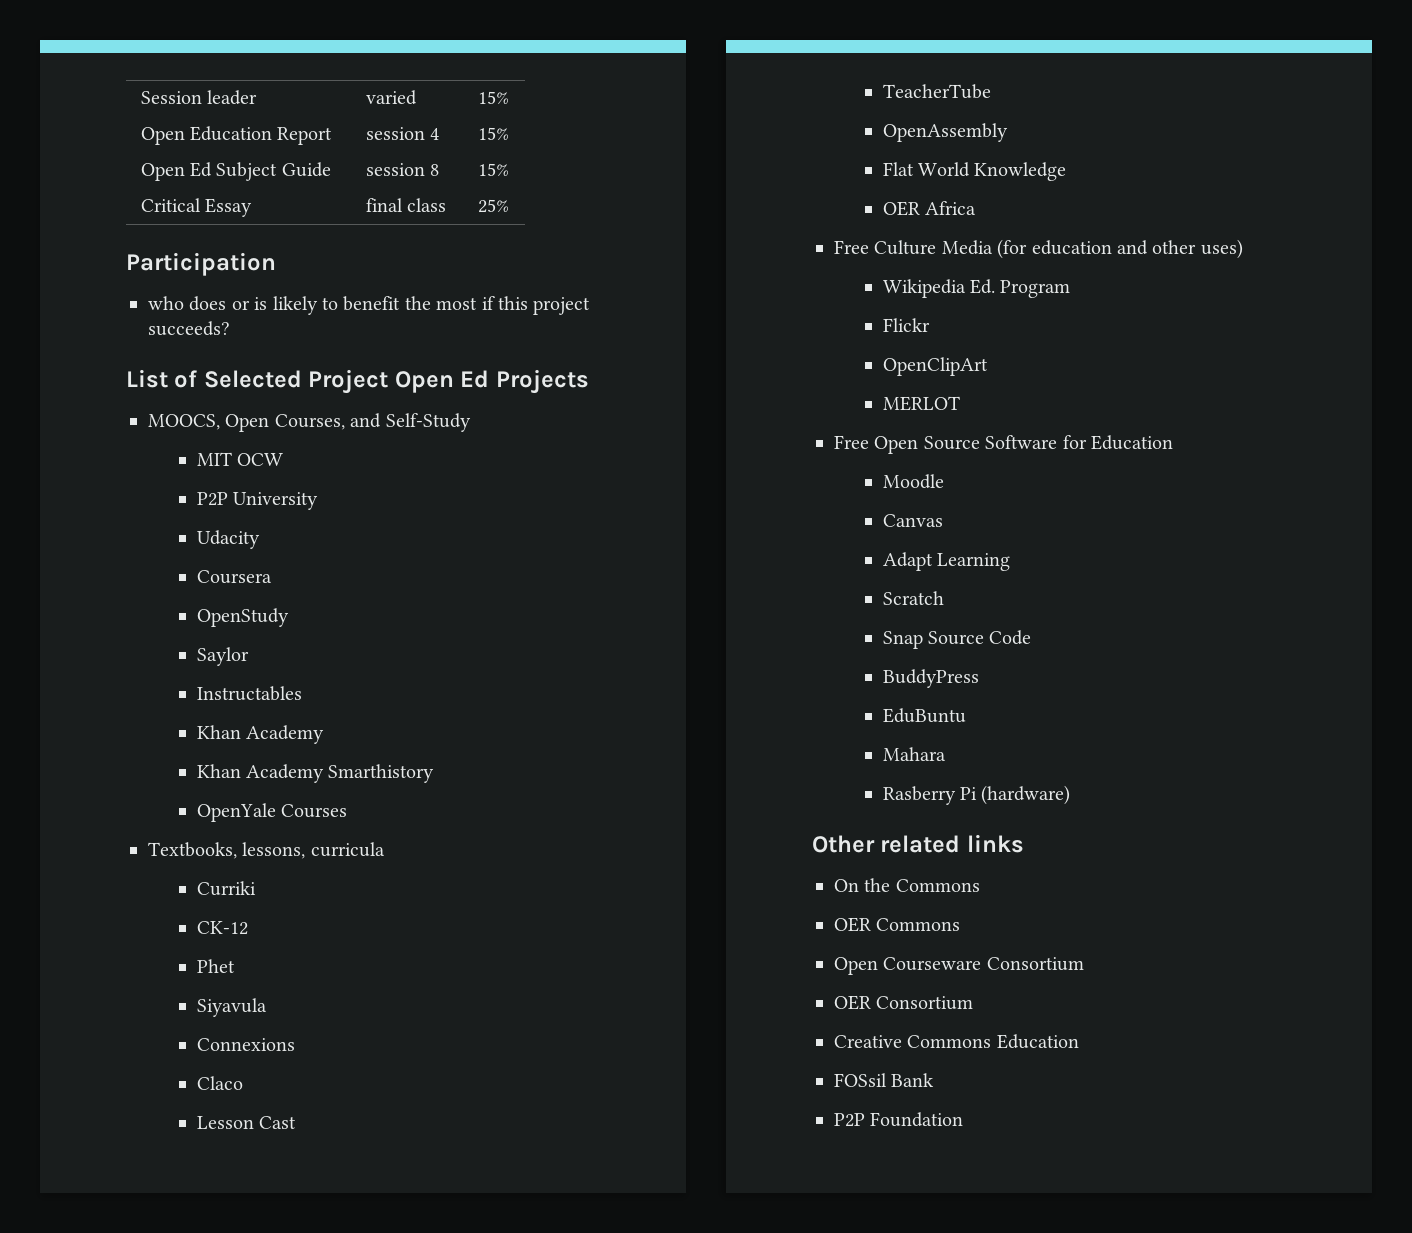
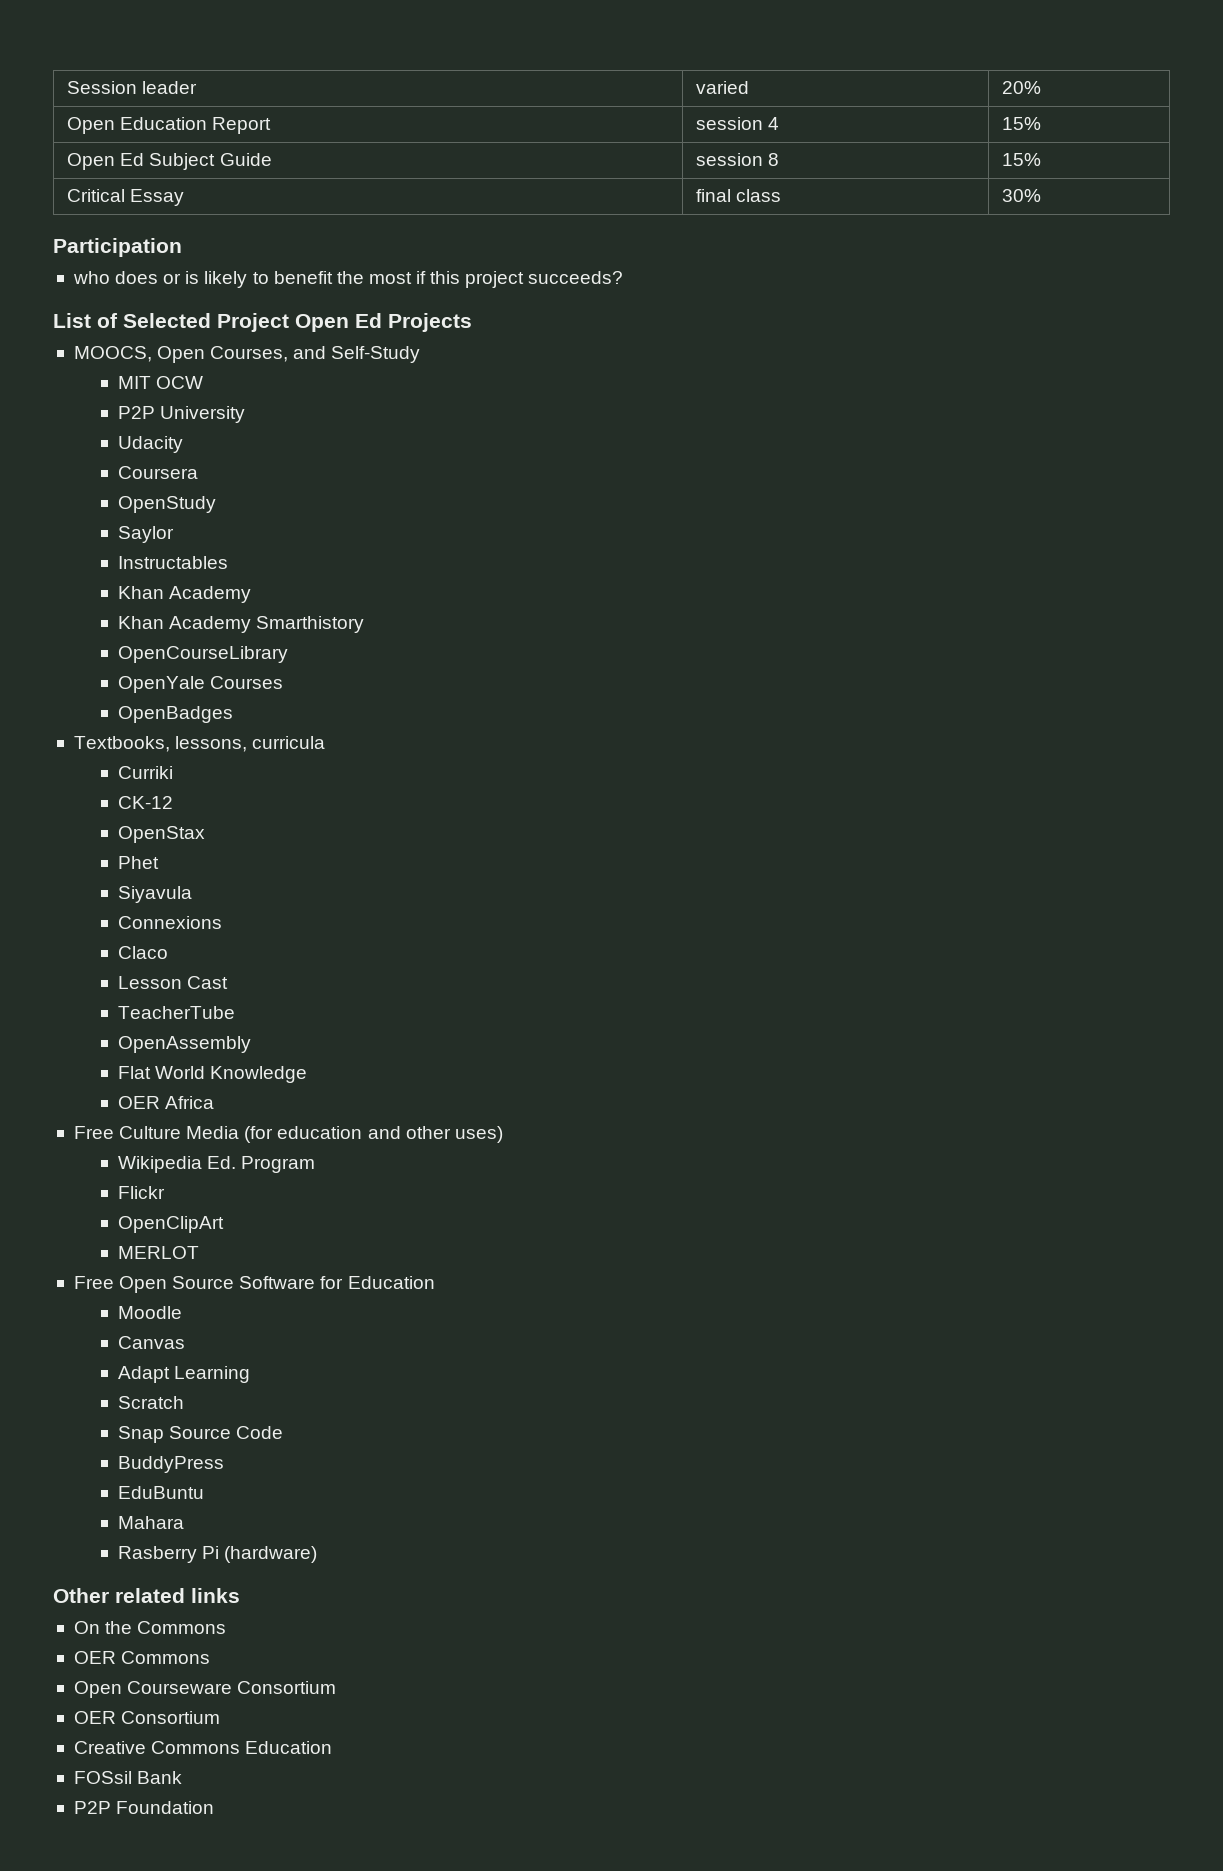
[477,91,509,104] 15% -> [1002,81,1042,94] 20%
[477,199,509,213] 25% -> [1002,189,1042,202] 30%
(435, 773) none -> [117,646,288,663] // OpenCourseLibrary
(347, 811) none -> [117,706,233,723] // OpenBadges
(248, 928) none -> [117,826,205,843] // OpenStax

